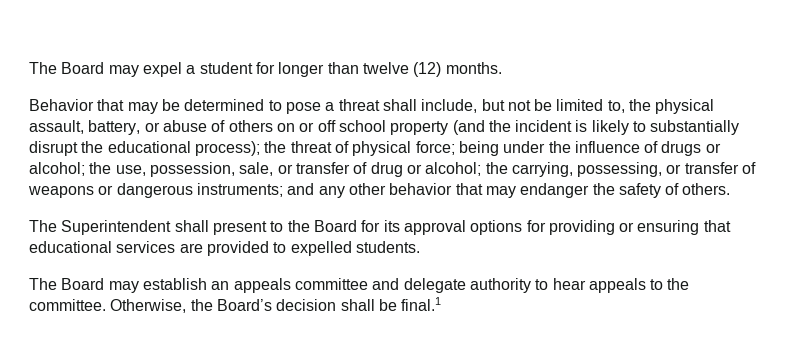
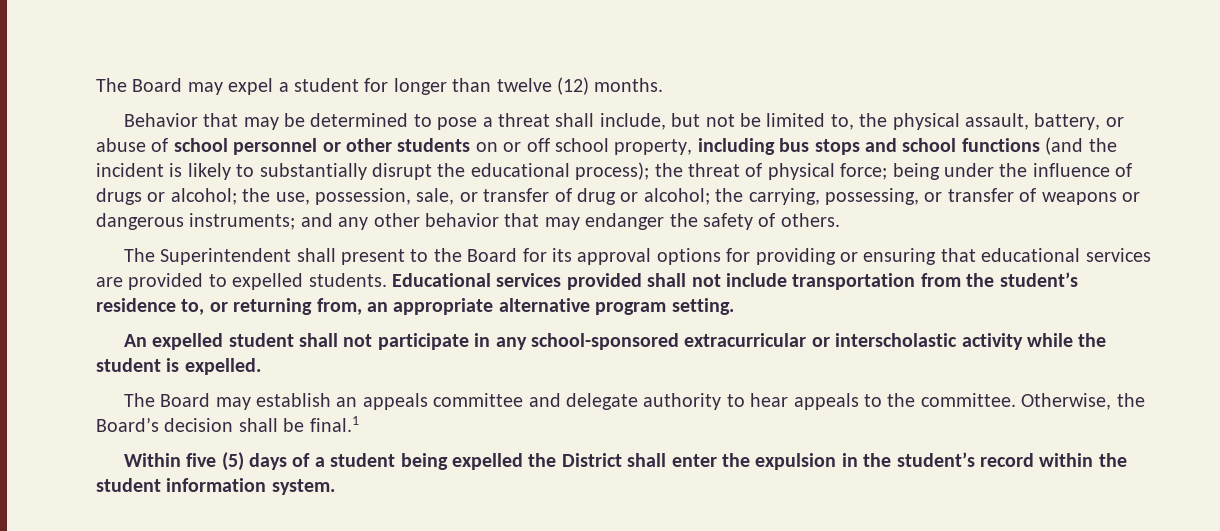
[228,120,449,135] others on or off school property -> [173,138,1040,155] school personnel or other students on or off school property, including bus stops and school functions
(420, 247) none -> [392,272,1078,290] [96,298,734,315] [123,333,1107,350] [96,358,261,375] Educational services provided shall not include transportation from the student’s residence to, or returning from, an appropriate alternative program setting. // An expelled student shall not participate in any school-sponsored extracurricular or interscholastic activity while the student is expelled.
(442, 304) none -> [123,452,1127,471] [96,478,335,495] // Within five (5) days of a student being expelled the District shall enter the expulsion in the student’s record within the student information system.

